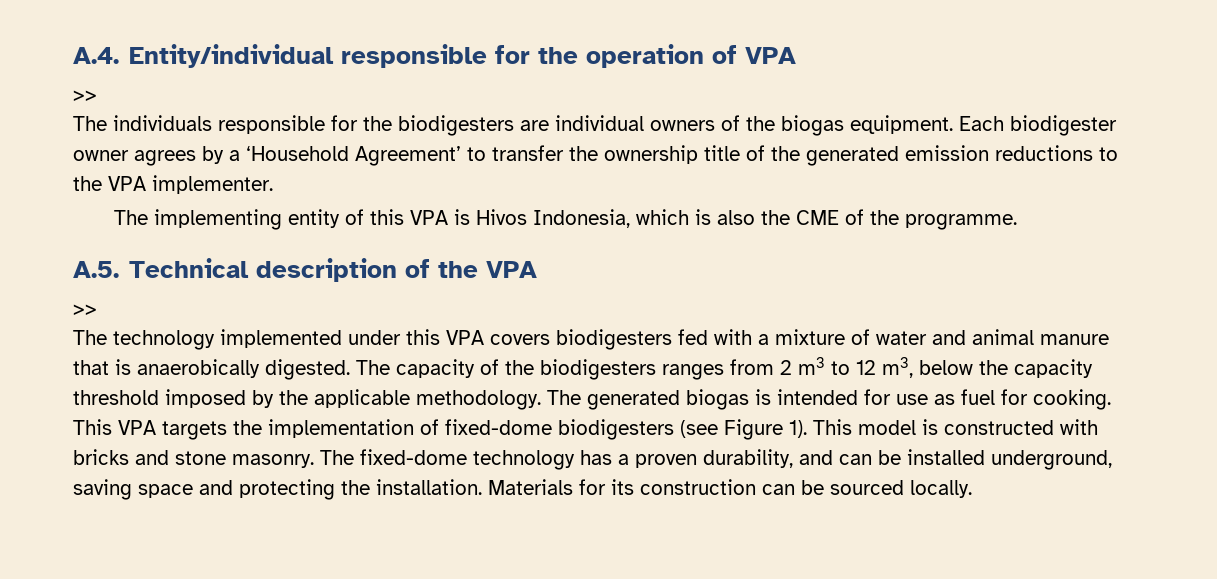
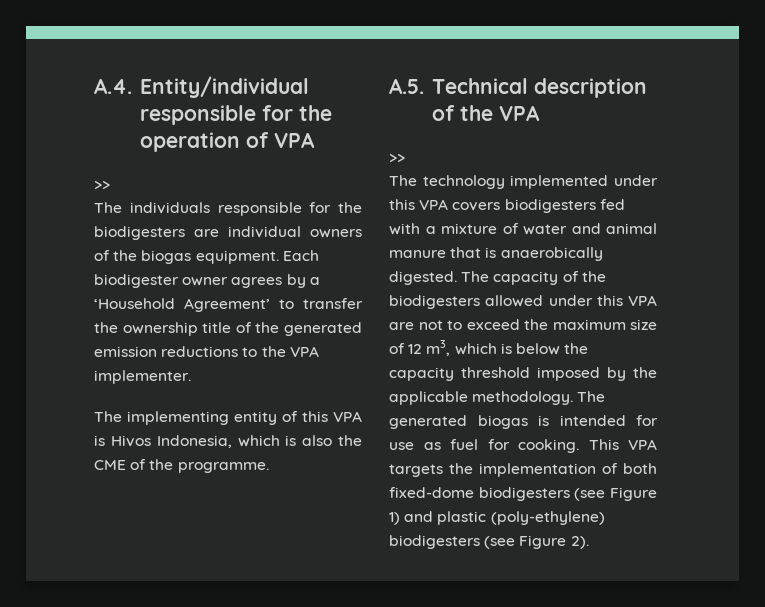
[662,357,913,380] ranges from 2 m3 to 12 m3, -> [485,295,657,307] [389,319,657,330] [389,340,512,356] allowed under this VPA are not to exceed the maximum size of 12 m3, which is
(439, 427) none -> [623,463,657,474] both
[789,419,1098,438] [73,449,1112,470] [73,479,972,500] 1). This model is constructed with bricks and stone masonry. The fixed-dome technology has a proven durability, and can be installed underground, saving space and protecting the installation. Materials for its construction can be sourced locally. -> [389,511,605,525] [389,535,589,549] 1) and plastic (poly-ethylene) biodigesters (see Figure 2).

